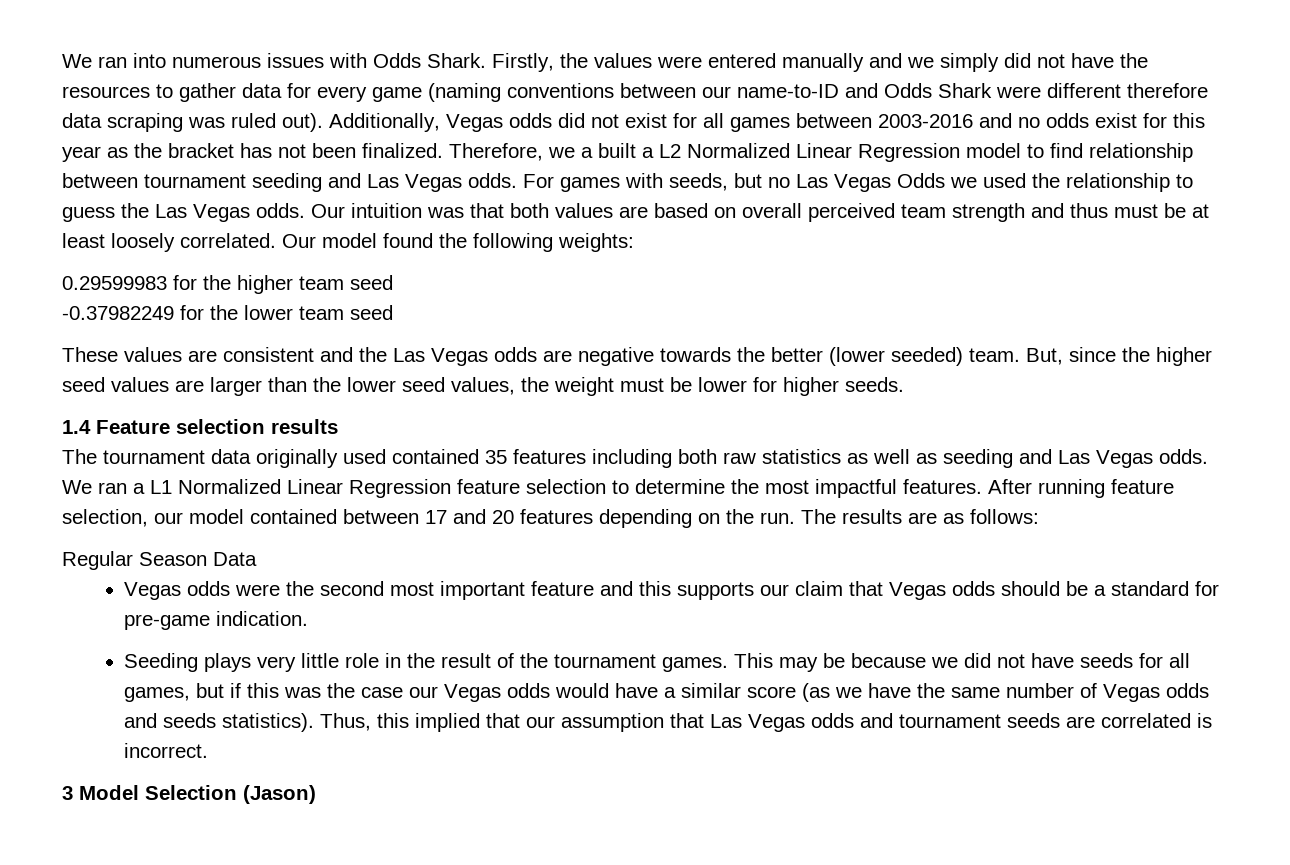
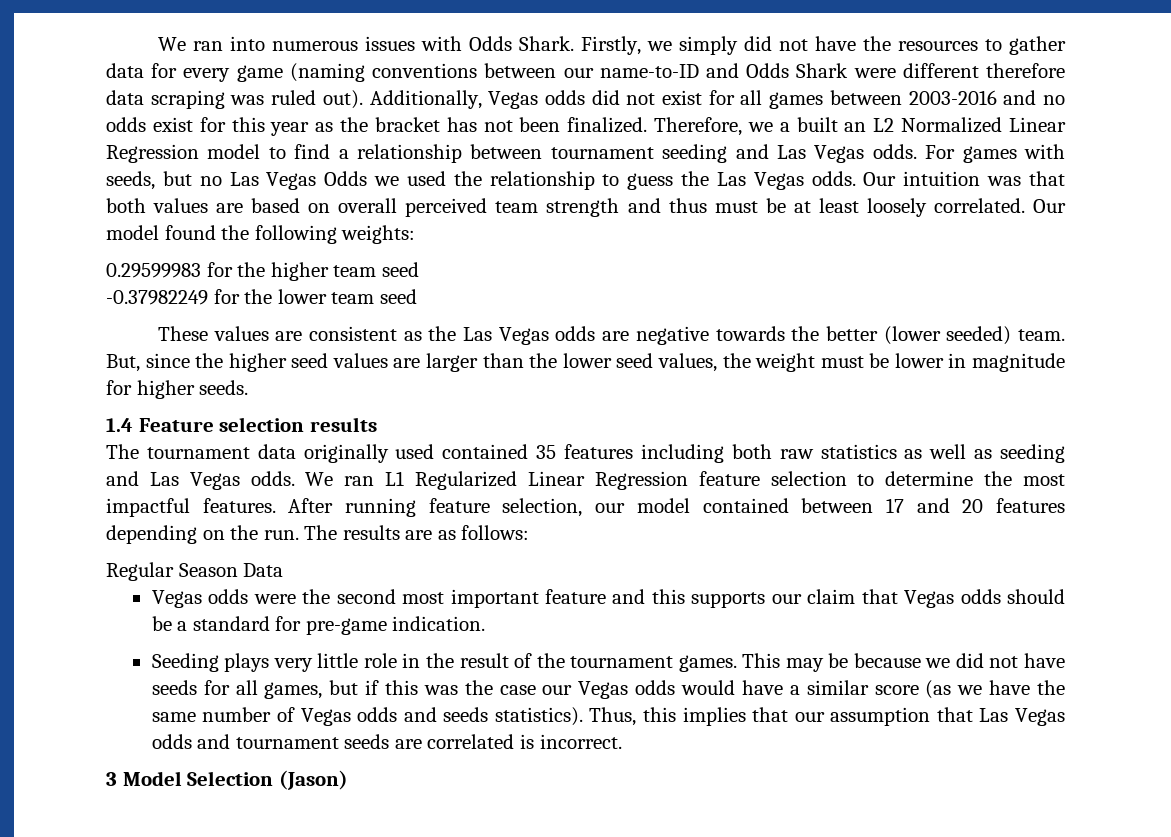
[560,53,902,72] the values were entered manually and -> (641, 45) none
[642,147,654,158] a -> [844,122,867,132] an
(1083, 150) none -> [338,149,349,159] a
[320,347,353,362] and -> [403,331,422,341] as
(747, 384) none -> [948,353,1065,372] in magnitude
[133,479,281,494] a L1 Normalized -> [385,471,518,490] L1 Regularized
[415,713,481,732] implied -> [682,707,746,726] implies

